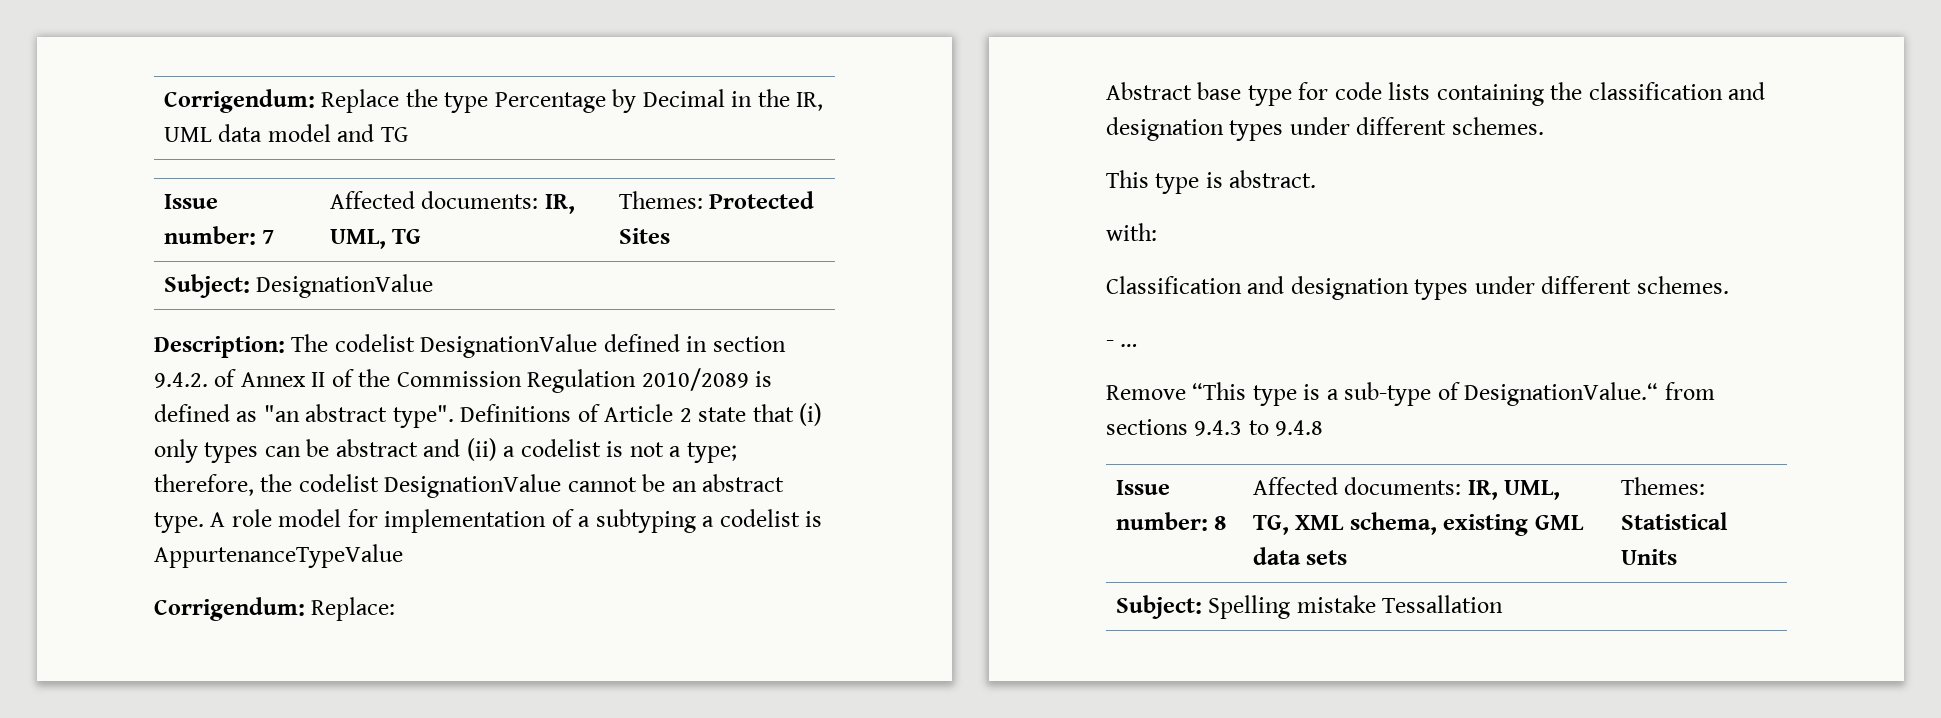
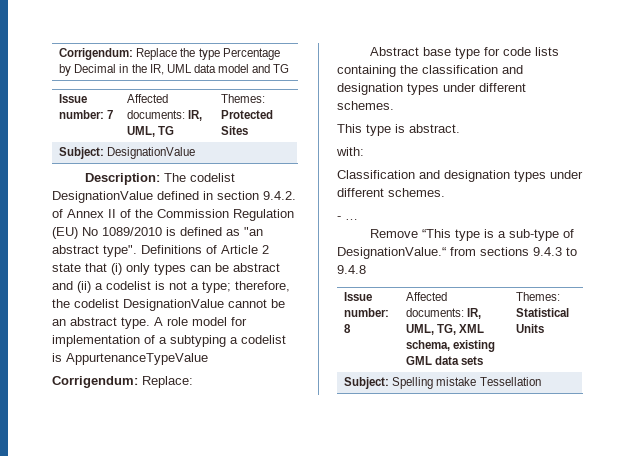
[641,368,749,391] 2010/2089 -> [52,227,162,239] (EU) No 1089/2010
[1382,595,1504,613] Tessallation -> [479,377,541,386] Tessellation

